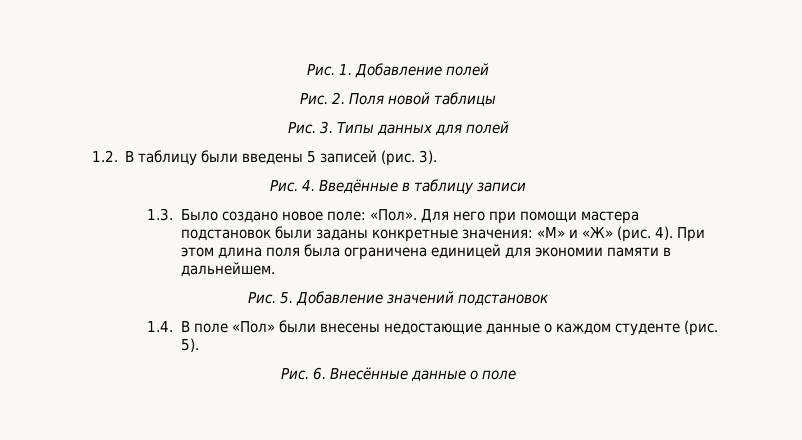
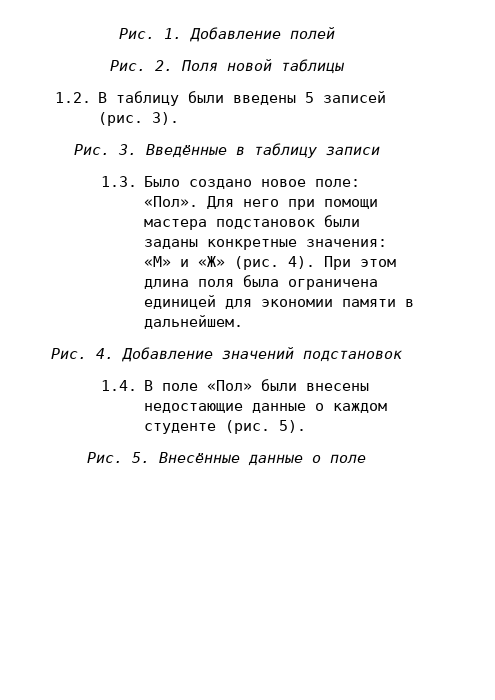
[287,121,509,136] // Рис. 3. Типы данных для полей -> (345, 66) none
[302,180,315,191] 4. -> [117,144,137,155] 3.
[280,292,293,304] 5. -> [96,348,114,359] 4.
[312,367,326,380] 6. -> [132,452,150,463] 5.

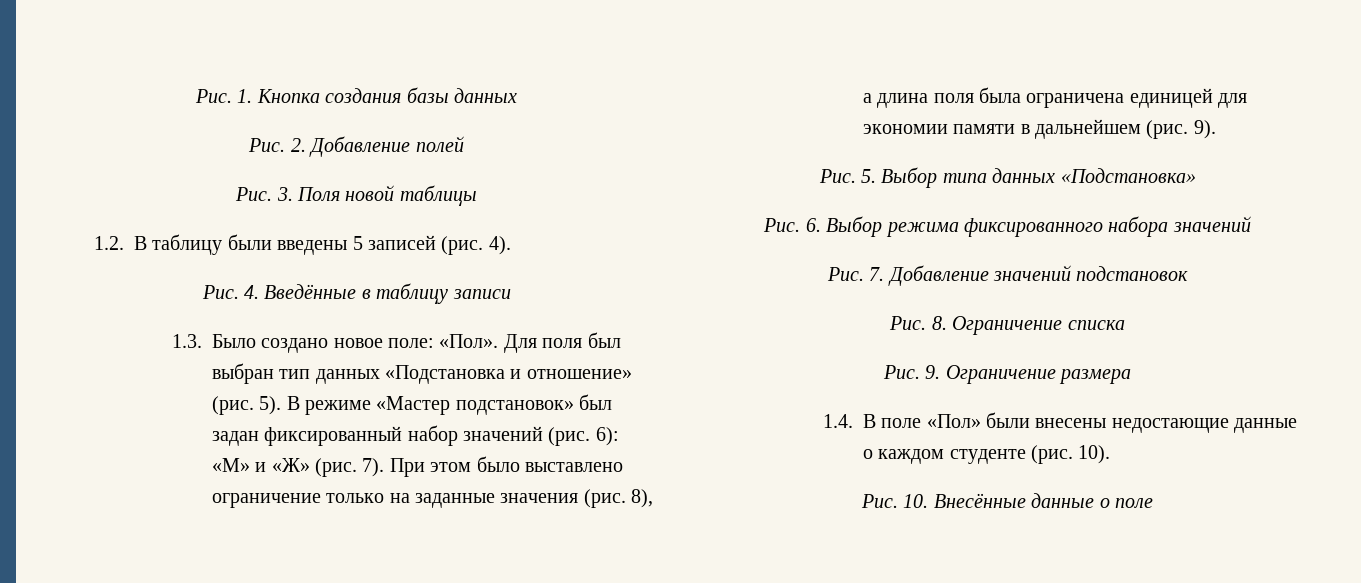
(182, 33) none -> [256,87,517,103] [248,138,306,152] Кнопка создания базы данных // Рис. 2.
[154,60,173,71] 2. -> [276,187,293,201] 3.
[152,112,180,125] [73,144,137,155] 3). // Рис. 3. -> [488,236,511,255] [201,285,259,299] 4). // Рис. 4.
[242,199,378,210] [143,215,360,230] [143,239,387,250] него при помощи мастера подстановок были заданы конкретные значения: -> [542,332,621,348] [211,363,632,384] [211,394,613,415] [211,425,619,446] поля был выбран тип данных «Подстановка и отношение» (рис. 5). В режиме «Мастер подстановок» был задан фиксированный набор значений (рис. 6):
[287,256,315,269] 4). -> [362,458,385,477] 7).
(396, 263) none -> [476,456,624,472] [211,489,654,508] [862,93,872,103] было выставлено ограничение только на заданные значения (рис. 8), а
[143,315,243,329] [51,347,403,362] дальнейшем. // Рис. 4. Добавление значений подстановок -> [1035,119,1216,139] [818,167,1196,188] [763,216,1251,237] [826,265,1189,286] [889,316,1125,335] [882,365,1132,384] дальнейшем (рис. 9). // Рис. 5. Выбор типа данных «Подстановка» // Рис. 6. Выбор режима фиксированного набора значений // Рис. 7. Добавление значений подстановок // Рис. 8. Ограничение списка // Рис. 9. Ограничение размера
[278,420,306,433] [87,452,150,463] 5). // Рис. 5. -> [1078,445,1111,464] [861,494,929,508] 10). // Рис. 10.

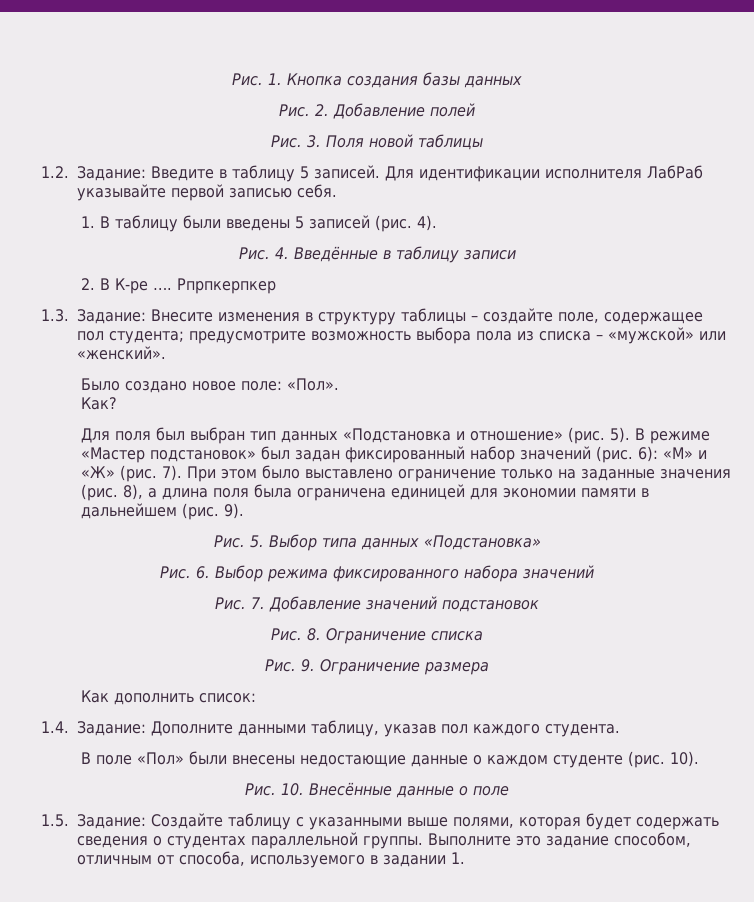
(124, 243) none -> [76,165,703,182] [76,184,337,201] [81,216,96,228] Задание: Введите в таблицу 5 записей. Для идентификации исполнителя ЛабРаб указывайте первой записью себя. // 1.
[171,334,202,348] 1.3. -> [81,278,277,294] [40,308,703,325] [76,327,726,344] [76,346,166,360] 2. В К-ре …. Рпрпкерпкер // 1.3. Задание: Внесите изменения в структуру таблицы – создайте поле, содержащее пол студента; предусмотрите возможность выбора пола из списка – «мужской» или «женский». //
(499, 341) none -> [81,397,118,410] // Как? //
[822,414,853,428] 1.4. -> [81,690,257,705] [40,720,620,737] Как дополнить список: // 1.4. Задание: Дополните данными таблицу, указав пол каждого студента. //
(1153, 503) none -> [40,813,719,830] [76,832,691,849] [76,851,465,868] // 1.5. Задание: Создайте таблицу с указанными выше полями, которая будет содержать сведения о студентах параллельной группы. Выполните это задание способом, отличным от способа, используемого в задании 1.

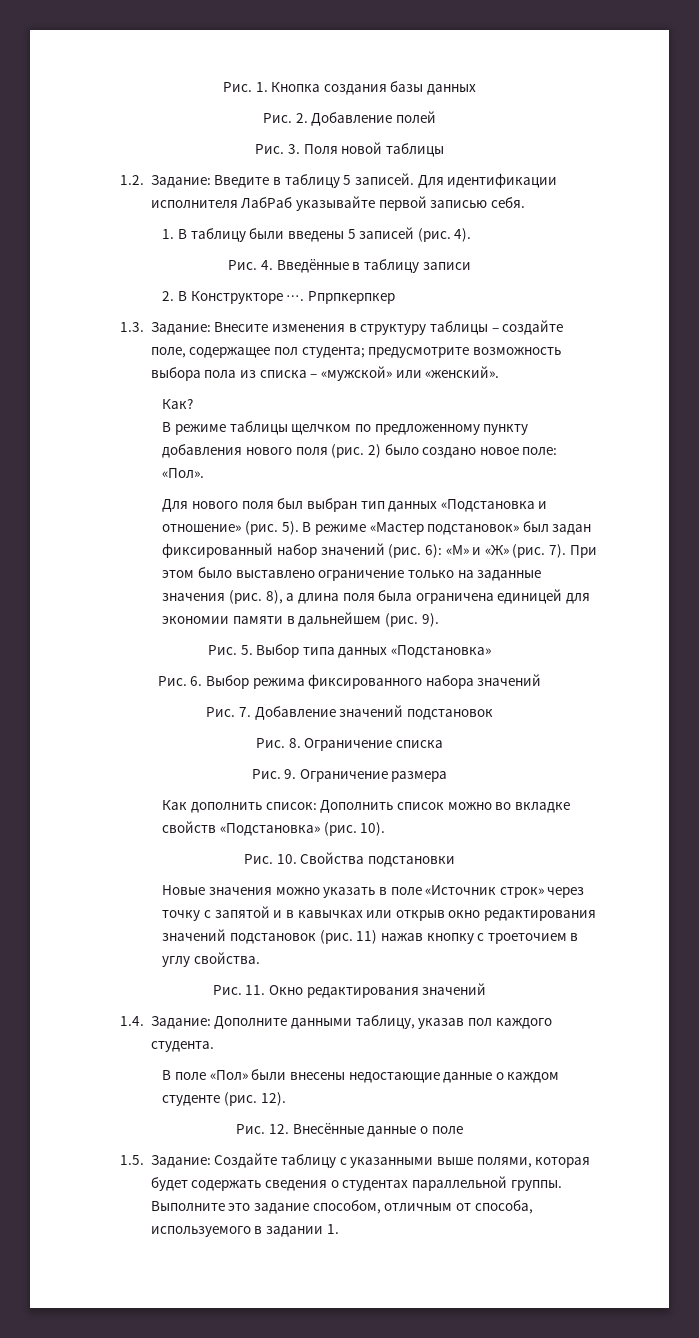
[115,278,149,294] К-ре -> [190,291,283,304] Конструкторе
[81,378,121,391] Было -> [162,398,194,409] [162,421,529,435] [162,444,419,458] Как? // В режиме таблицы щелчком по предложенному пункту добавления нового поля (рис. 2) было
[81,397,118,410] [81,428,111,443] // Как? // Для -> [162,499,238,512] // Для нового
(257, 698) none -> [320,800,570,813] [162,821,386,836] [244,852,455,867] [162,885,585,898] [162,906,597,921] [162,929,579,944] [162,952,260,967] [212,983,487,998] Дополнить список можно во вкладке свойств «Подстановка» (рис. 10). // Рис. 10. Свойства подстановки // Новые значения можно указать в поле «Источник строк» через точку с запятой и в кавычках или открыв окно редактирования значений подстановок (рис. 11) нажав кнопку с троеточием в углу свойства. // Рис. 11. Окно редактирования значений
[670,751,700,767] [245,783,304,796] 10). // Рис. 10. -> [260,1092,286,1106] [236,1124,290,1134] 12). // Рис. 12.

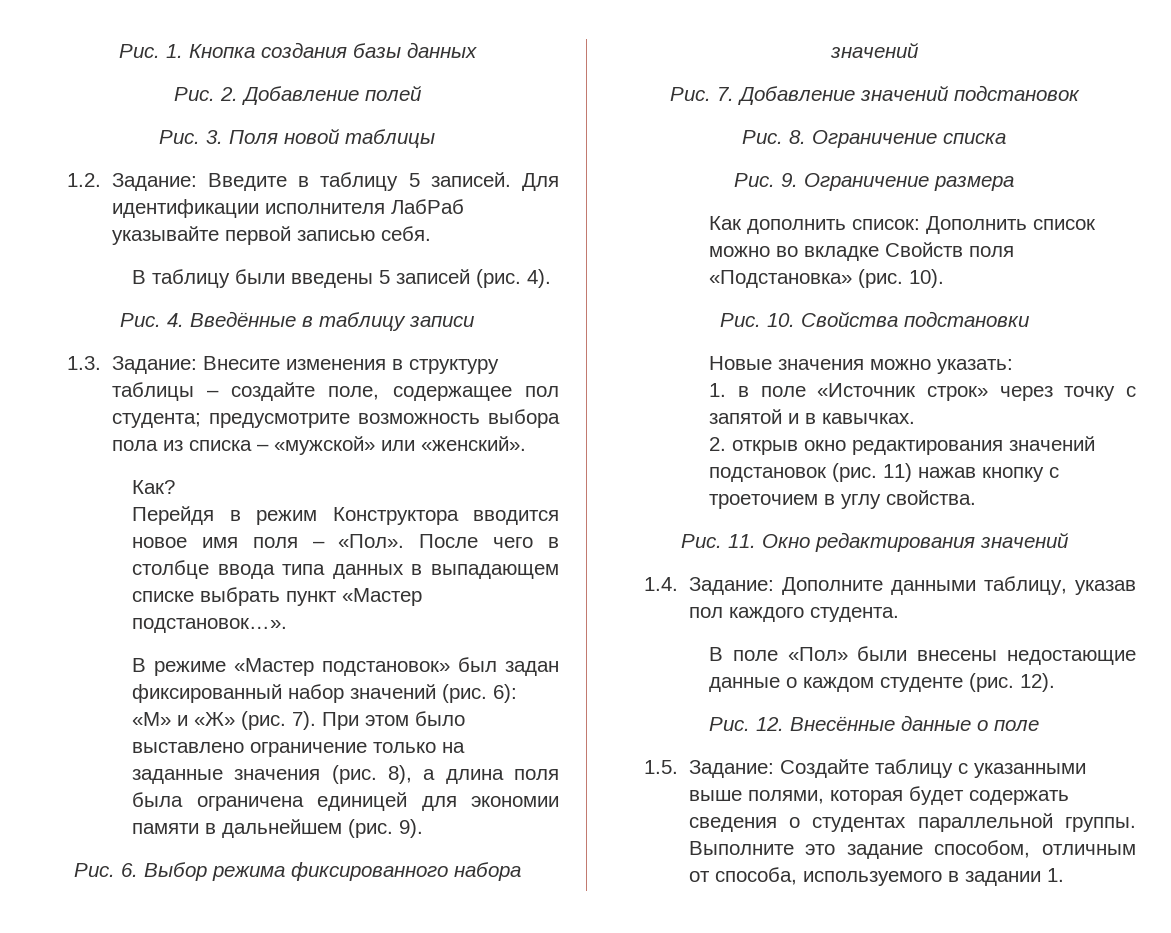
[162,229,175,239] 1. -> (431, 233) none
[162,291,395,304] // 2. В Конструкторе …. Рпрпкерпкер -> (474, 321) none
[162,421,529,435] [162,444,558,458] [162,468,205,478] [162,498,548,512] [162,521,299,535] В режиме таблицы щелчком по предложенному пункту добавления нового поля (рис. 2) было создано новое поле: «Пол». // Для нового поля был выбран тип данных «Подстановка и отношение» (рис. 5). -> [132,506,560,525] [132,534,559,548] [132,560,559,579] [132,587,423,606] [132,618,288,633] Перейдя в режим Конструктора вводится новое имя поля – «Пол». После чего в столбце ввода типа данных в выпадающем списке выбрать пункт «Мастер подстановок…». //
[207,644,492,658] // Рис. 5. Выбор типа данных «Подстановка» -> (424, 828) none
[162,821,217,833] свойств -> [885,242,1015,257] Свойств поля
[323,887,376,898] указать -> [937,359,1014,374] [709,383,727,397] указать: // 1.
[297,910,393,918] кавычках или -> [822,413,916,424] [709,437,727,451] кавычках. // 2.

